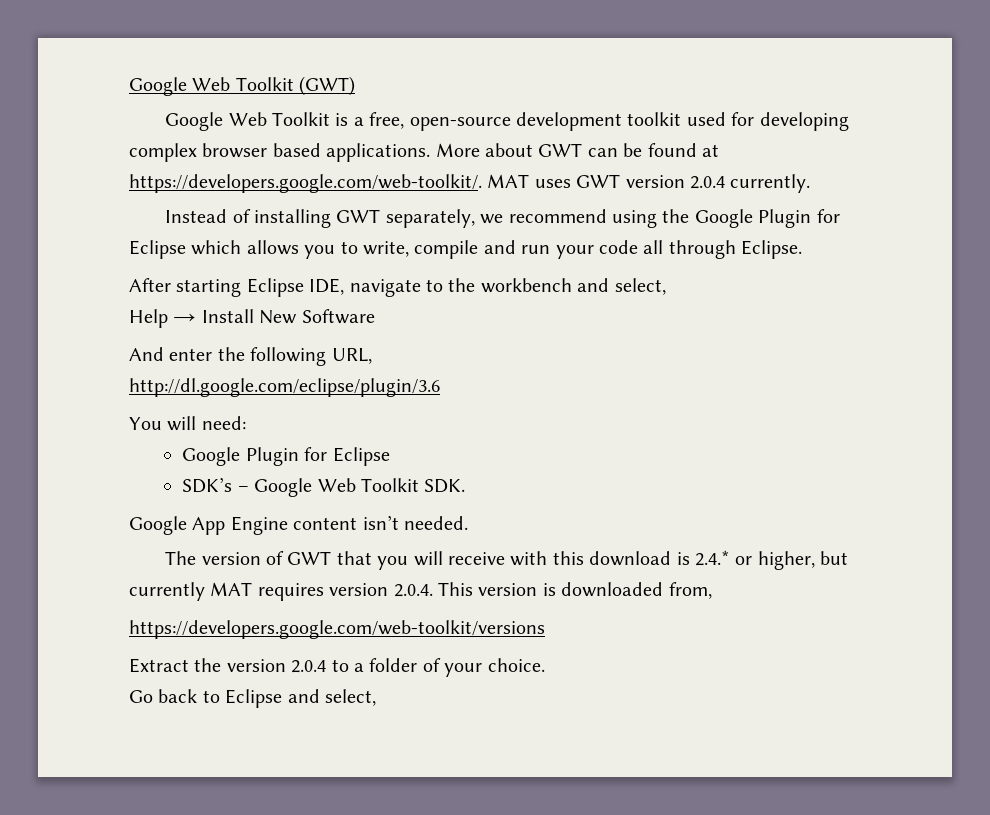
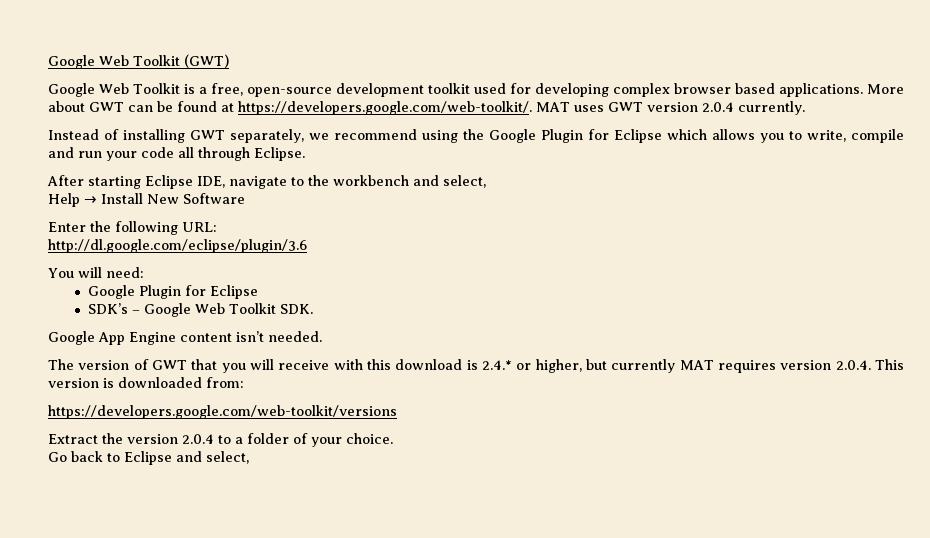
[129,347,213,361] And enter -> [48,222,86,232] Enter
[331,348,372,364] URL, -> [182,222,217,232] URL:
[668,582,712,599] from, -> [206,377,244,388] from:

